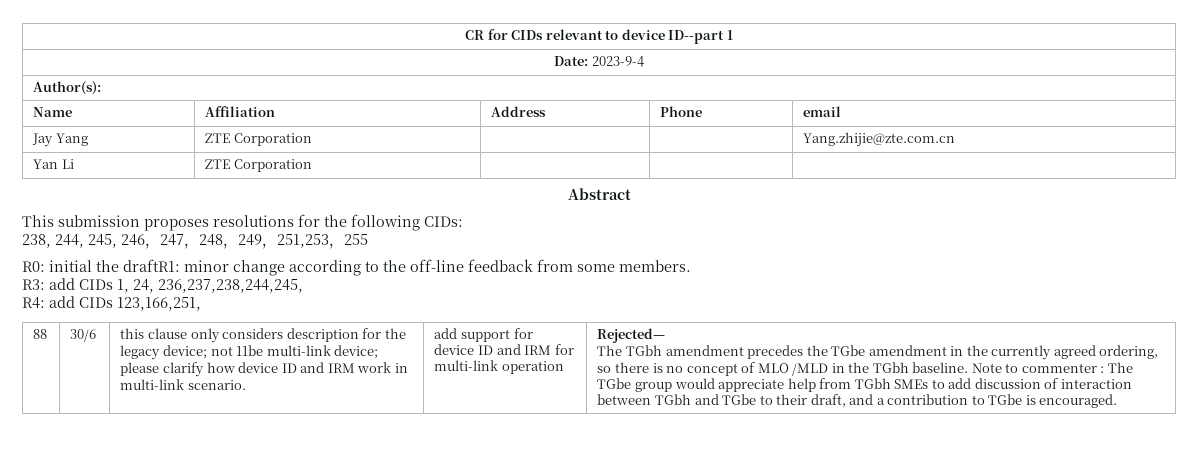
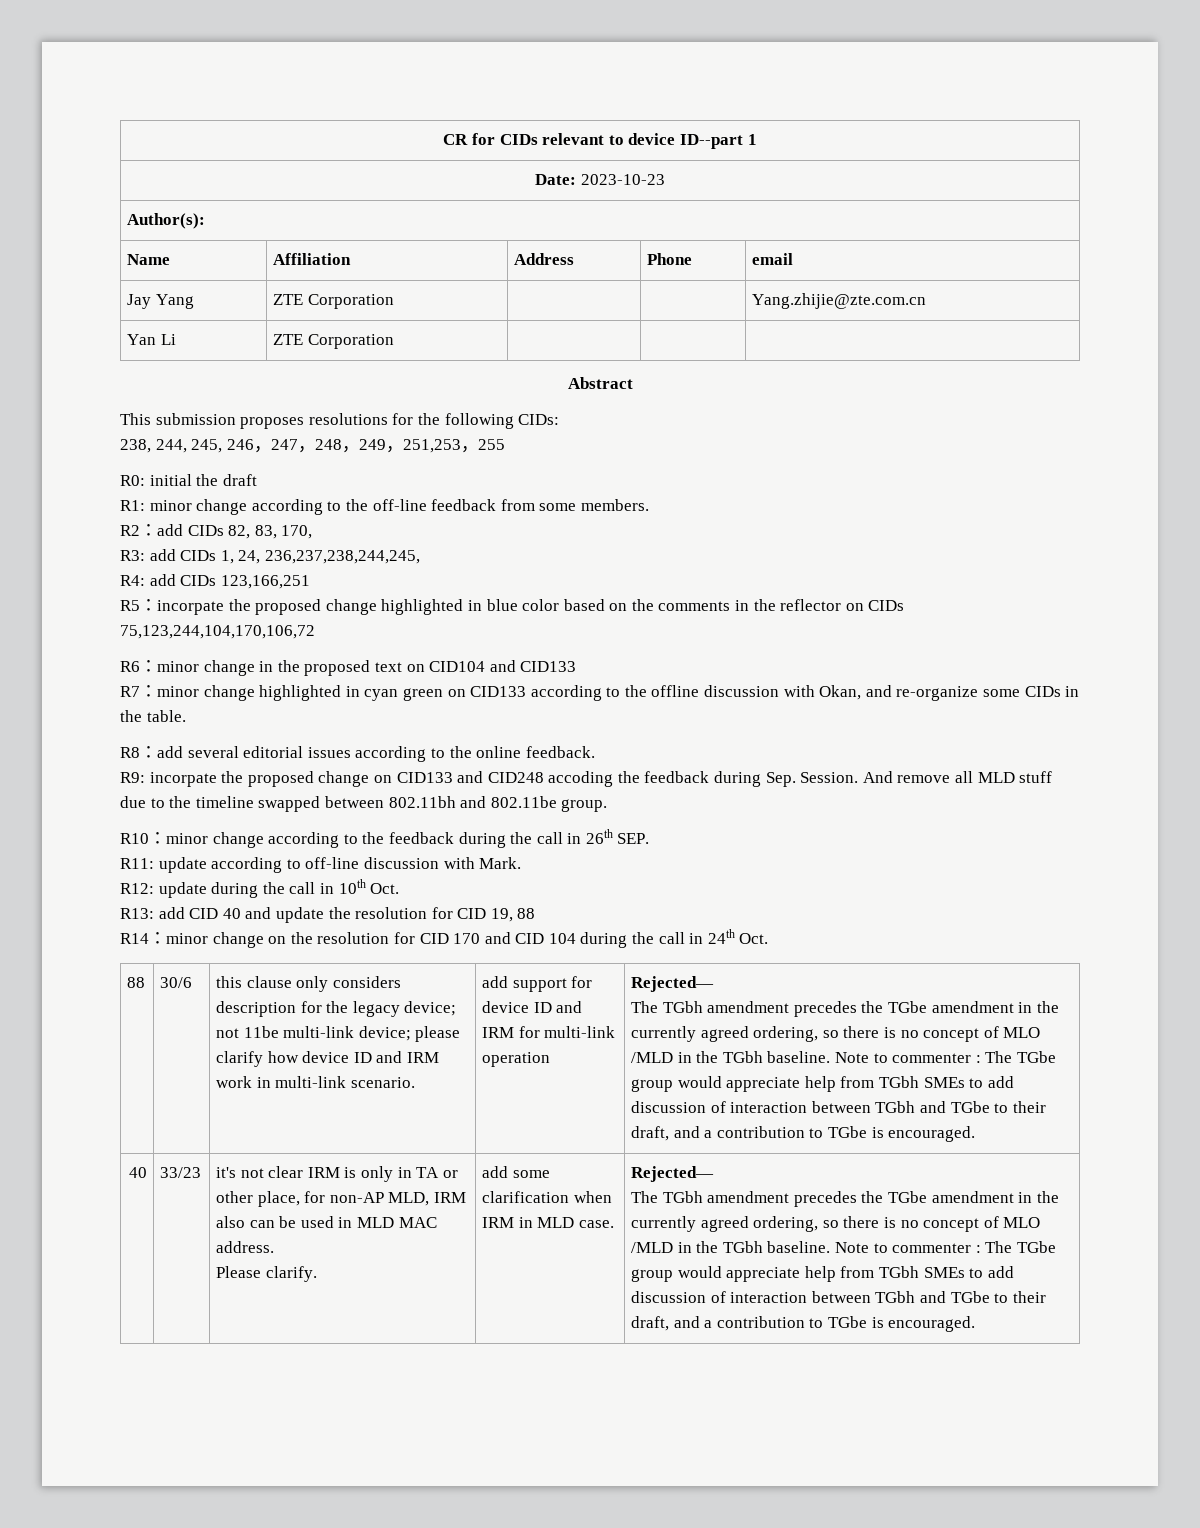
[591,56,644,67] 2023-9-4 -> [580,174,665,185] 2023-10-23
[123,259,180,272] draftR1: -> [222,474,257,486] [120,500,145,511] draft // R1:
(691, 266) none -> [120,524,313,539] // R2：add CIDs 82, 83, 170,
[117,297,201,311] 123,166,251, -> [220,575,310,589] [120,599,905,615] [120,625,315,639] [120,660,577,676] [120,685,1080,701] [120,710,186,722] [120,746,595,762] [120,771,1053,787] [120,796,608,812] [120,829,650,848] [120,857,522,873] [120,879,400,898] [120,907,536,923] [120,929,769,948] 123,166,251 // R5：incorpate the proposed change highlighted in blue color based on the comments in the reflector on CIDs 75,123,244,104,170,106,72 // R6：minor change in the proposed text on CID104 and CID133 // R7：minor change highlighted in cyan green on CID133 according to the offline discussion with Okan, and re-organize some CIDs in the table. // R8：add several editorial issues according to the online feedback. // R9: incorpate the proposed change on CID133 and CID248 accoding the feedback during Sep. Session. And remove all MLD stuff due to the timeline swapped between 802.11bh and 802.11be group. // R10：minor change according to the feedback during the call in 26th SEP. // R11: update according to off-line discussion with Mark. // R12: update during the call in 10th Oct. // R13: add CID 40 and update the resolution for CID 19, 88 // R14：minor change on the resolution for CID 170 and CID 104 during the call in 24th Oct.
(1118, 401) none -> [128,1167,147,1178] [160,1167,202,1178] [216,1166,458,1182] [216,1191,467,1207] [216,1216,437,1228] [216,1241,275,1253] [216,1266,317,1282] [482,1166,550,1178] [482,1191,612,1203] [482,1217,614,1228] [631,1166,715,1182] [631,1191,1059,1207] [631,1216,1041,1232] [631,1241,1056,1253] [631,1266,1014,1282] [631,1291,1046,1303] [631,1316,976,1332] // 40 | 33/23 | it's not clear IRM is only in TA or other place, for non-AP MLD, IRM also can be used in MLD MAC address. // Please clarify. | add some clarification when IRM in MLD case. | Rejected— // The TGbh amendment precedes the TGbe amendment in the currently agreed ordering, so there is no concept of MLO /MLD in the TGbh baseline. Note to commenter : The TGbe group would appreciate help from TGbh SMEs to add discussion of interaction between TGbh and TGbe to their draft, and a contribution to TGbe is encouraged.

